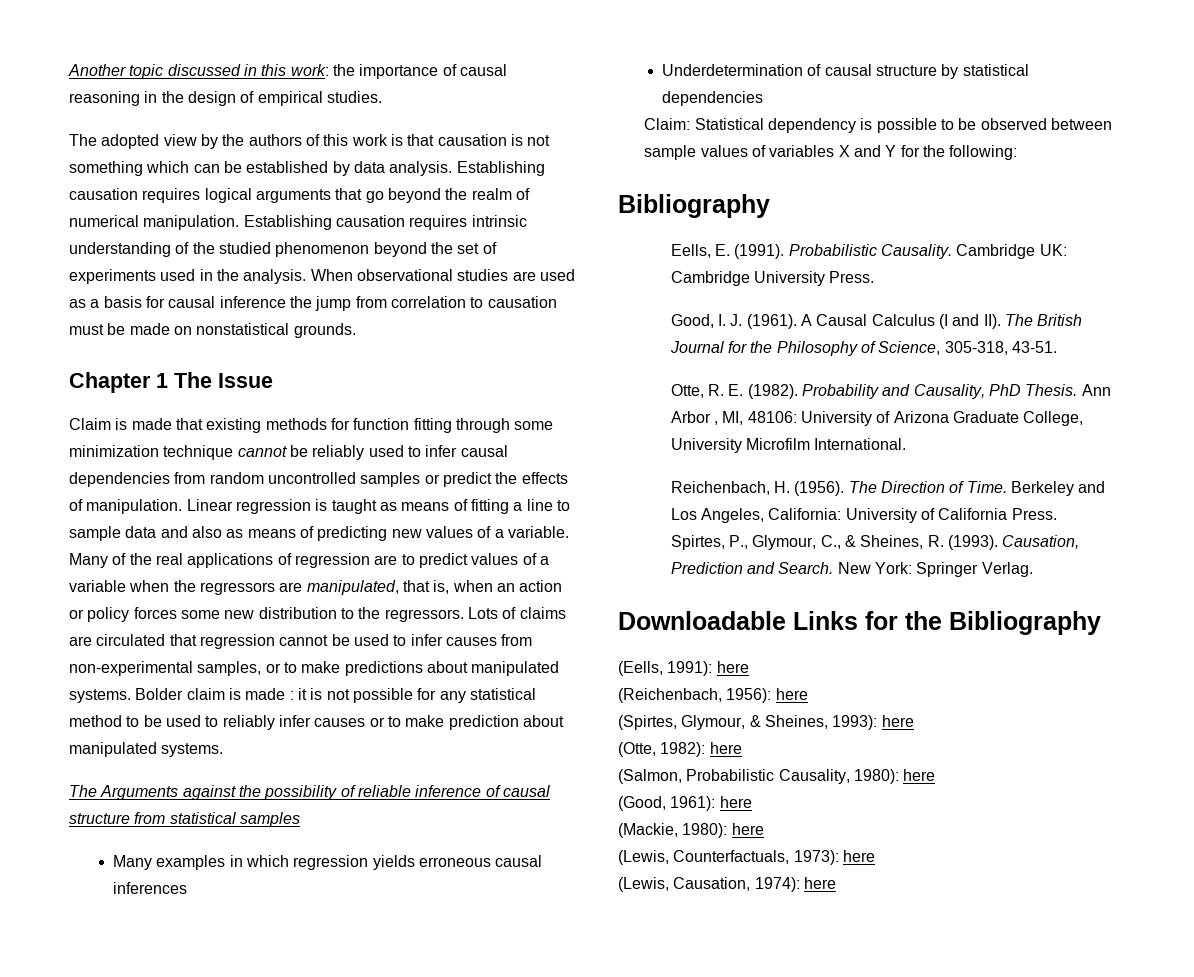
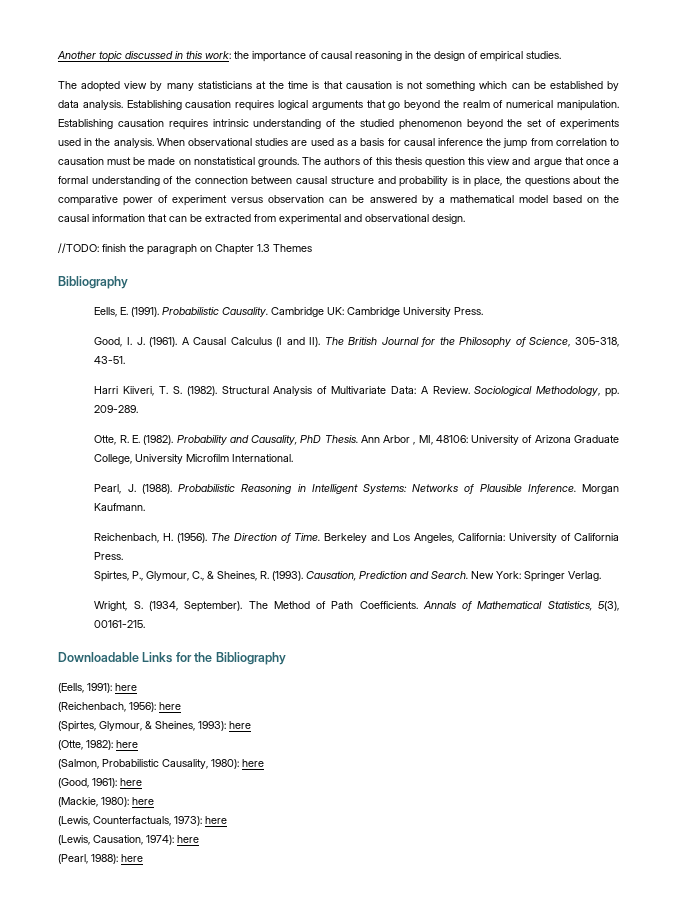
[222,134,388,146] the authors of this work -> [166,81,309,91] many statisticians at the time
[69,372,273,393] [69,418,554,433] [69,445,508,460] [69,472,568,487] [69,499,570,514] [69,526,569,541] [69,553,549,568] [69,580,563,595] [69,607,566,622] [69,634,533,649] [69,661,560,676] [69,688,536,703] [69,715,564,730] [69,742,224,757] [69,785,550,800] [69,812,300,827] [113,855,543,870] [113,882,188,894] [662,64,1029,79] [662,91,764,106] [644,118,1112,133] [644,145,1018,160] // Chapter 1 The Issue // Claim is made that existing methods for function fitting through some minimization technique cannot be reliably used to infer causal dependencies from random uncontrolled samples or predict the effects of manipulation. Linear regression is taught as means of fitting a line to sample data and also as means of predicting new values of a variable. Many of the real applications of regression are to predict values of a variable when the regressors are manipulated, that is, when an action or policy forces some new distribution to the regressors. Lots of claims are circulated that regression cannot be used to infer causes from non-experimental samples, or to make predictions about manipulated systems. Bolder claim is made : it is not possible for any statistical method to be used to reliably infer causes or to make prediction about manipulated systems. // The Arguments against the possibility of reliable inference of causal structure from statistical samples // Many examples in which regression yields erroneous causal inferences // Underdetermination of causal structure by statistical dependencies // Claim: Statistical dependency is possible to be observed between sample values of variables X and Y for the following: -> [302,157,619,168] [58,176,619,187] [58,195,619,206] [58,214,465,225] [58,243,312,255] The authors of this thesis question this view and argue that once a formal understanding of the connection between causal structure and probability is in place, the questions about the comparative power of experiment versus observation can be answered by a mathematical model based on the causal information that can be extracted from experimental and observational design. // //TODO: finish the paragraph on Chapter 1.3 Themes
(1058, 347) none -> [94,386,619,397] [94,405,139,413] // Harri Kiiveri, T. S. (1982). Structural Analysis of Multivariate Data: A Review. Sociological Methodology, pp. 209-289.
(907, 444) none -> [94,484,619,494] [94,503,146,511] // Pearl, J. (1988). Probabilistic Reasoning in Intelligent Systems: Networks of Plausible Inference. Morgan Kaufmann.
(1033, 569) none -> [94,601,619,612] [94,620,146,628] // Wright, S. (1934, September). The Method of Path Coefficients. Annals of Mathematical Statistics, 5(3), 00161-215.
(836, 883) none -> [58,854,143,864] // (Pearl, 1988): here

